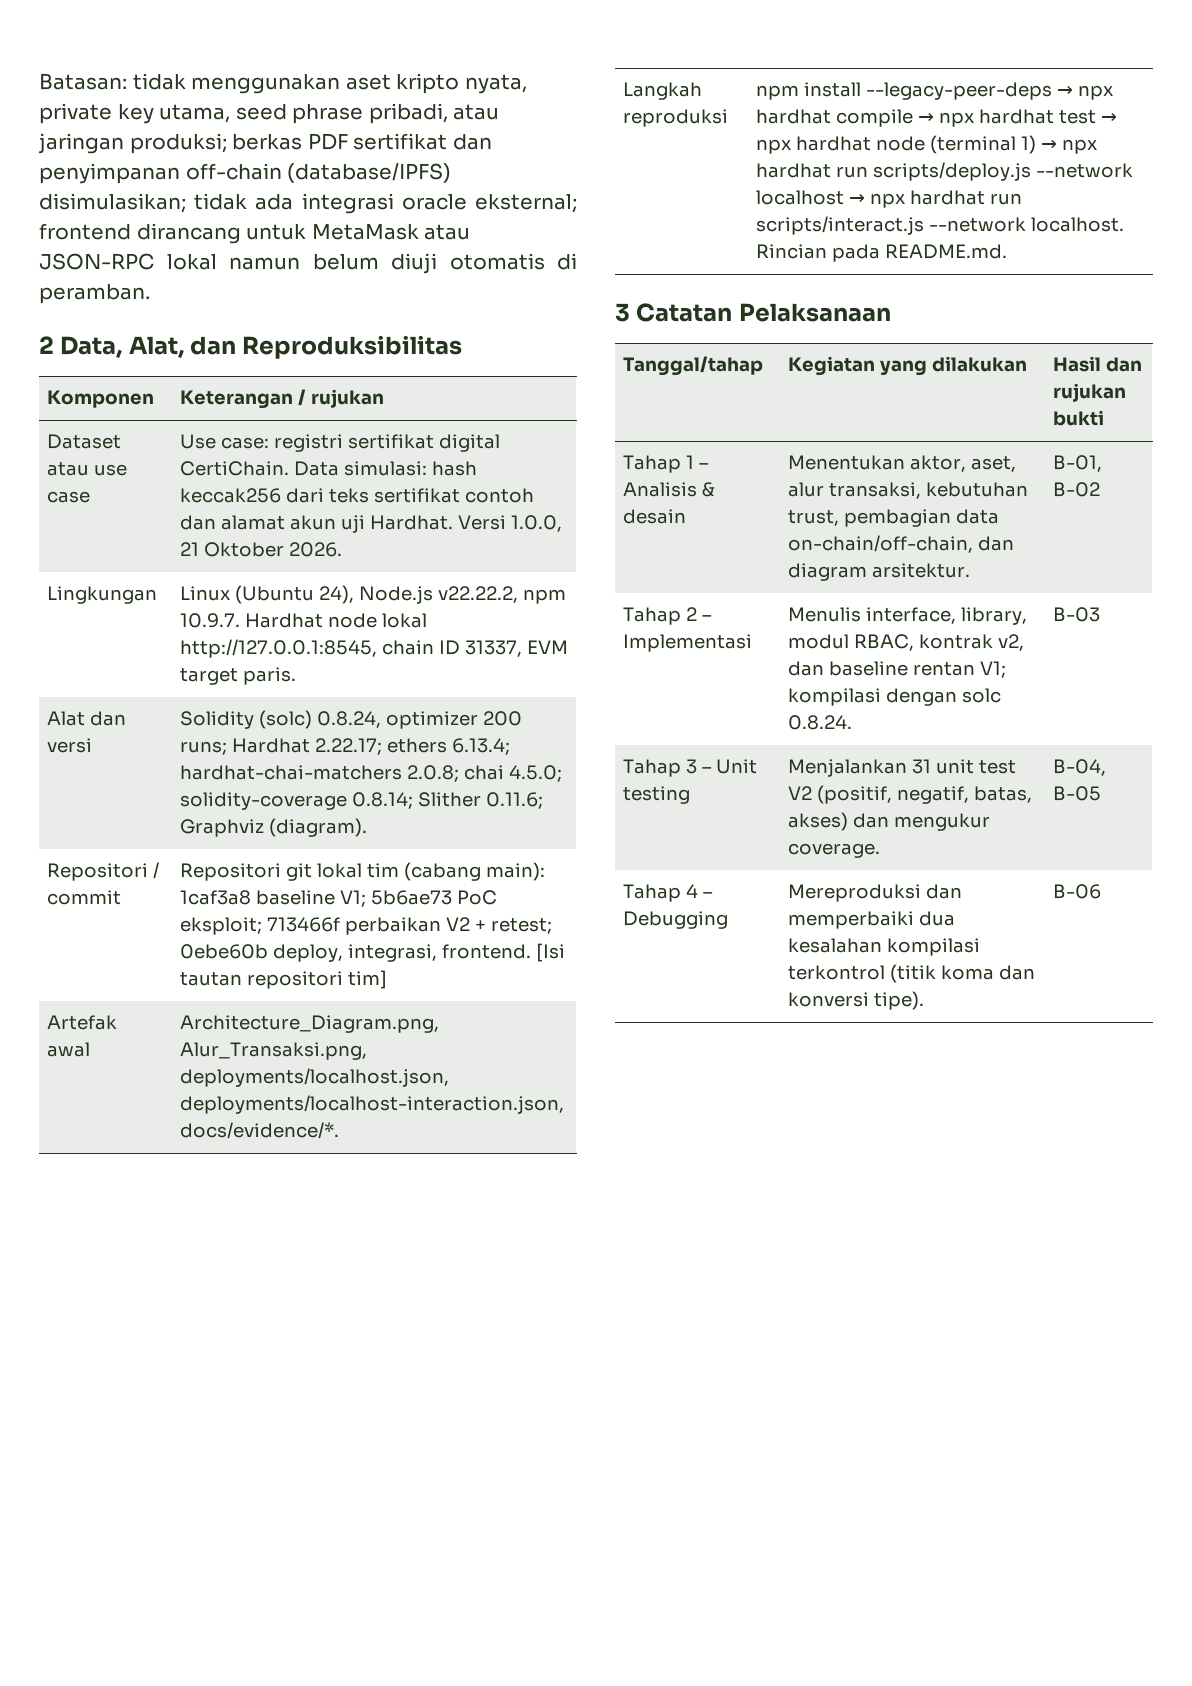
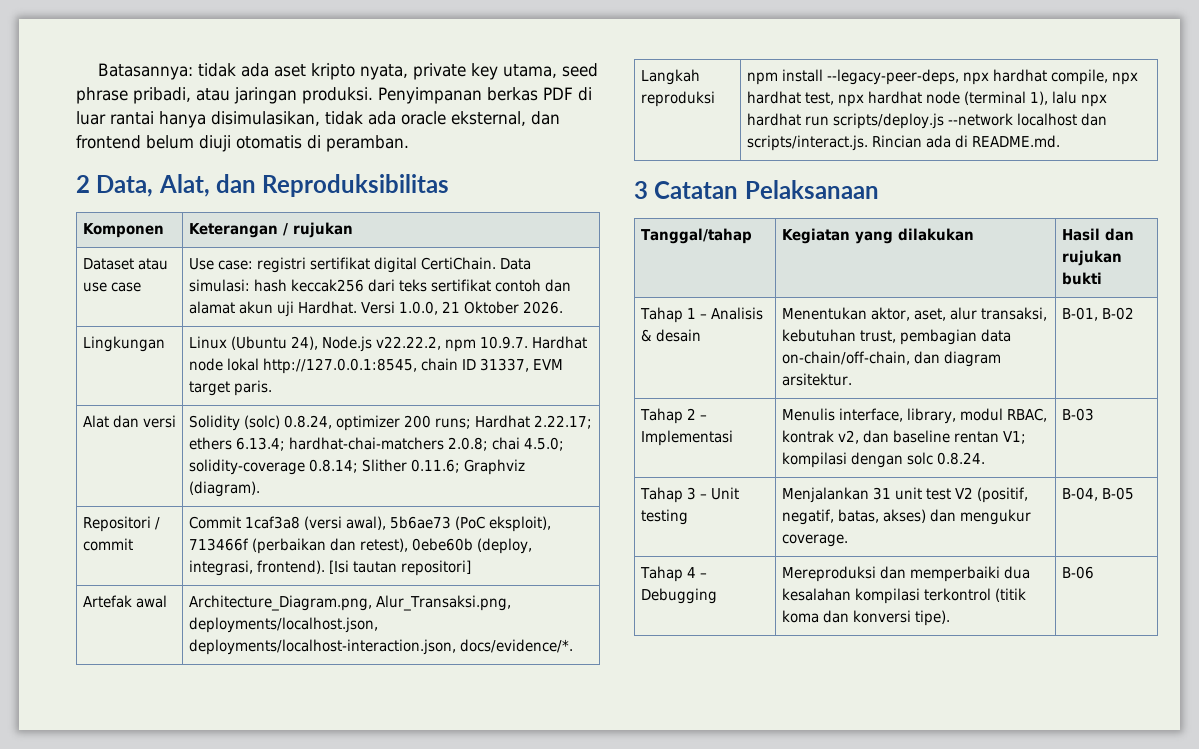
[39,73,341,94] Batasan: tidak menggunakan -> [98,63,270,80] Batasannya: tidak ada
[129,133,492,154] [39,163,452,184] [39,193,577,214] [39,223,471,244] [39,253,300,270] produksi; berkas PDF sertifikat dan penyimpanan off-chain (database/IPFS) disimulasikan; tidak ada integrasi oracle eksternal; frontend dirancang untuk MetaMask atau JSON-RPC lokal namun -> [302,87,592,104] [76,111,560,128] [76,135,141,149] produksi. Penyimpanan berkas PDF di luar rantai hanya disimulasikan, tidak ada oracle eksternal, dan frontend
[180,862,546,881] [180,890,498,907] [180,917,553,935] [180,943,566,962] [180,970,388,989] Repositori git lokal tim (cabang main): 1caf3a8 baseline V1; 5b6ae73 PoC eksploit; 713466f perbaikan V2 + retest; 0ebe60b deploy, integrasi, frontend. [Isi tautan repositori tim] -> [188,516,551,532] [188,538,532,554] [188,560,471,576] Commit 1caf3a8 (versi awal), 5b6ae73 (PoC eksploit), 713466f (perbaikan dan retest), 0ebe60b (deploy, integrasi, frontend). [Isi tautan repositori]
[866,82,1114,100] [756,109,1118,127] --legacy-peer-deps → npx hardhat compile → npx hardhat test → -> [826,69,1138,85] [746,91,834,105] --legacy-peer-deps, npx hardhat compile, npx hardhat test,
[1021,135,1058,154] 1) → -> [1029,91,1077,105] 1), lalu
[849,190,1023,208] [756,216,1125,235] [756,244,881,262] → npx hardhat run scripts/interact.js --network localhost. Rincian pada -> [1080,113,1107,126] [746,135,968,151] dan scripts/interact.js. Rincian ada di

